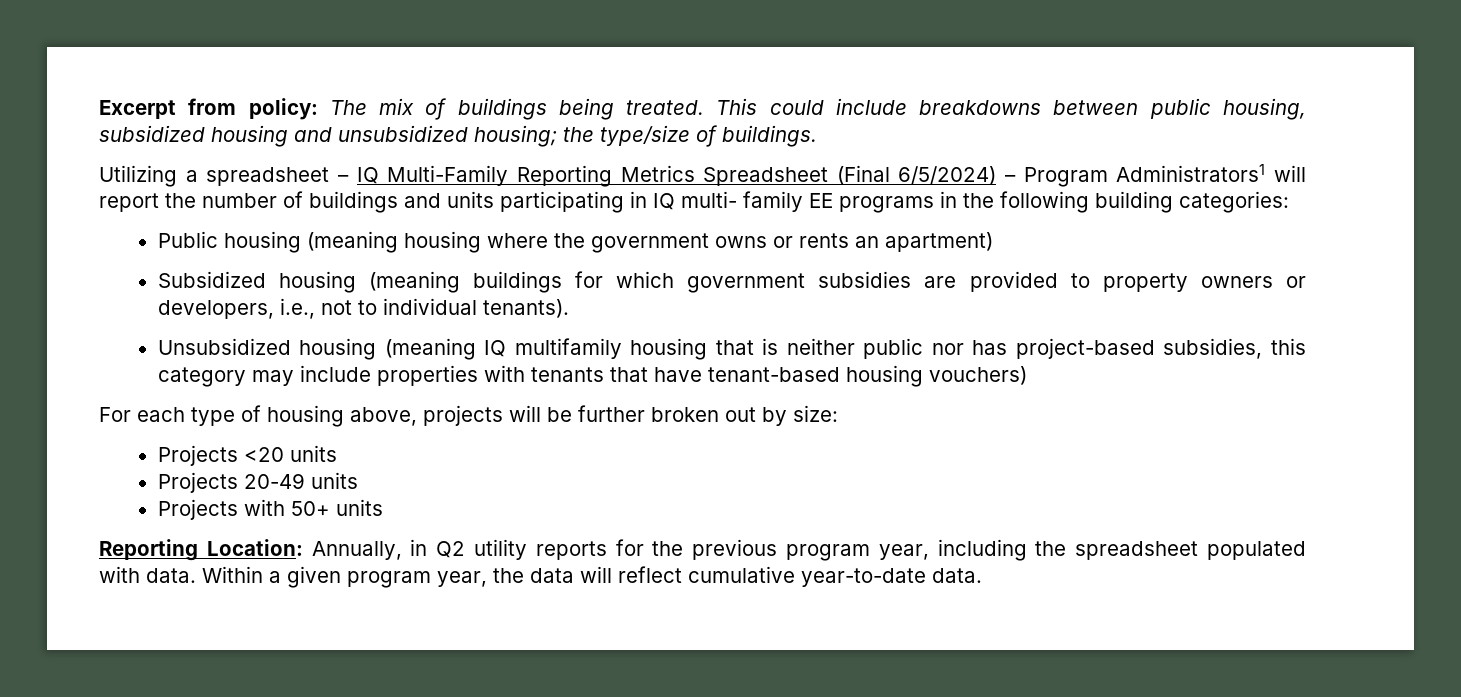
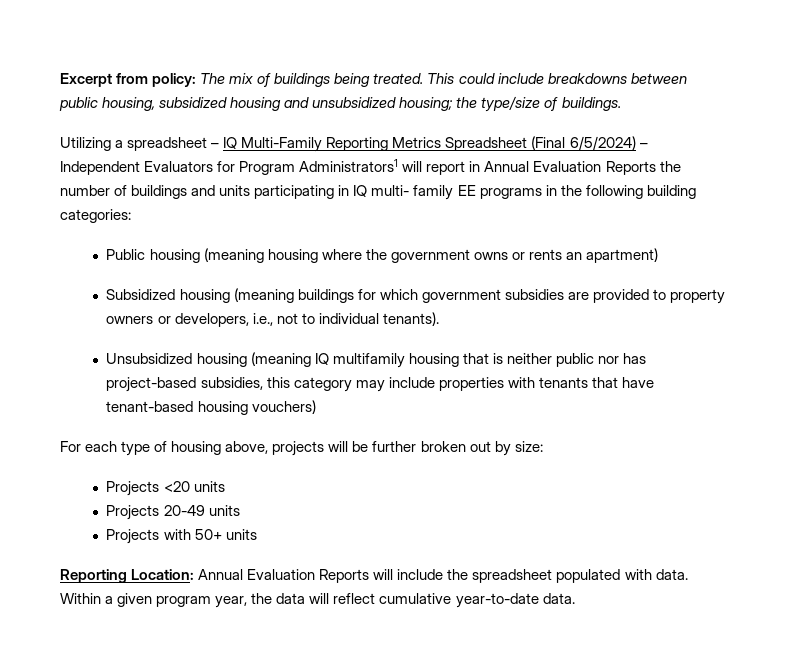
(1017, 178) none -> [60,161,236,175] Independent Evaluators for
(159, 202) none -> [469,161,656,175] in Annual Evaluation Reports
[311,539,1027,561] Annually, in Q2 utility reports for the previous program year, including -> [198,569,444,583] Annual Evaluation Reports will include

